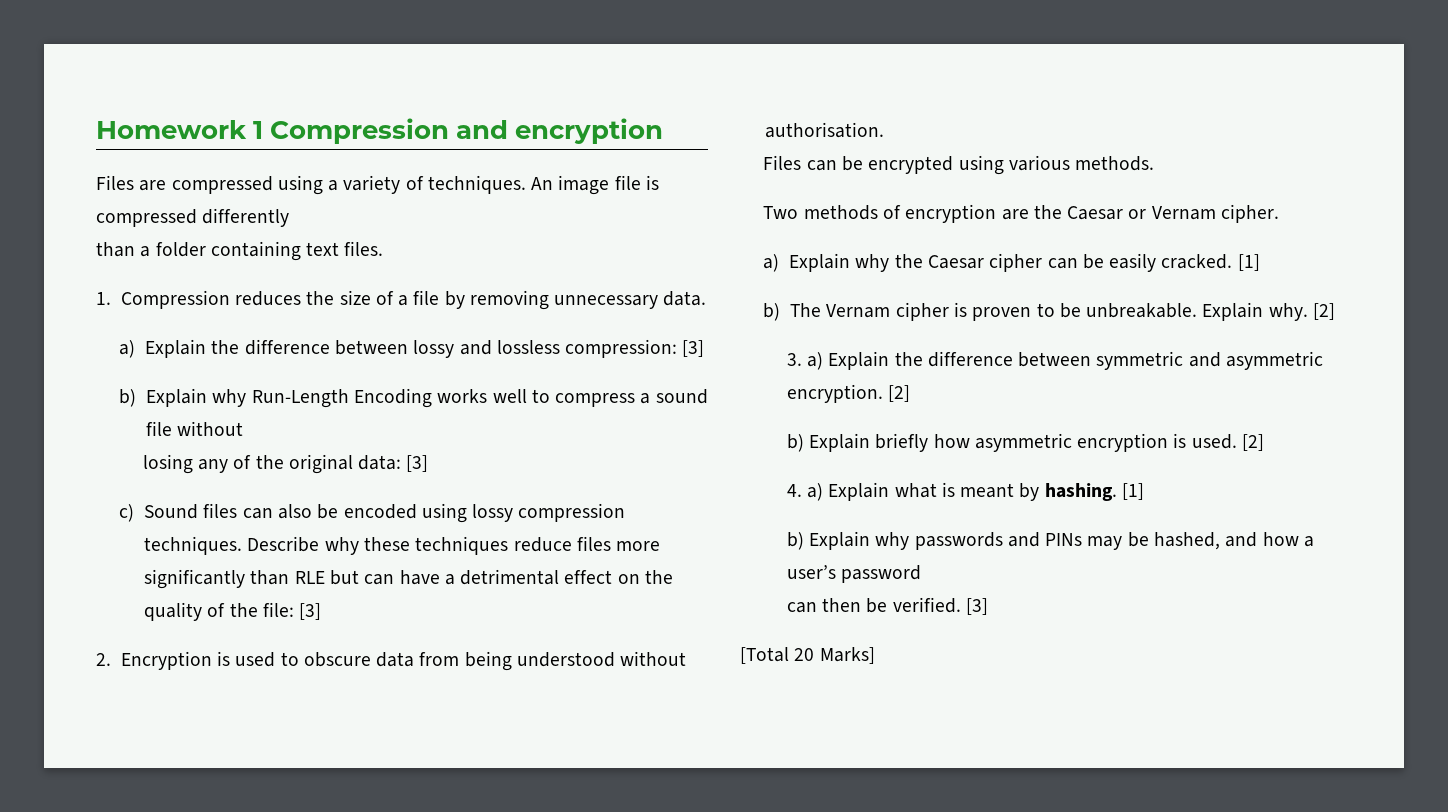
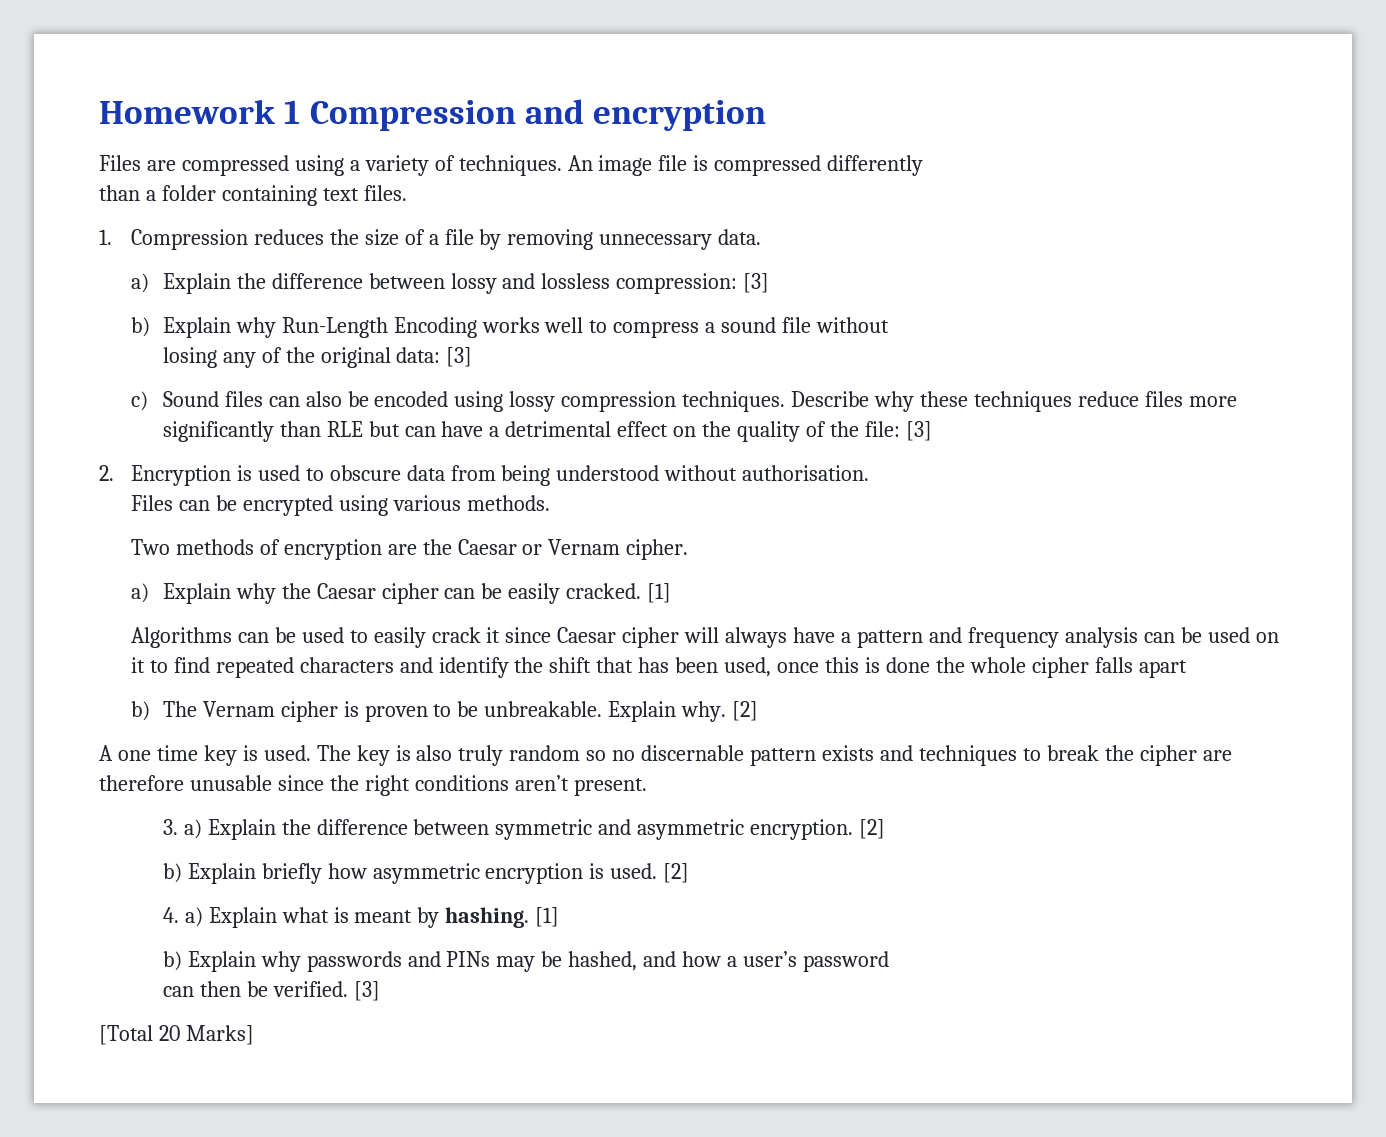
(1260, 262) none -> [130,627,1279,648] [130,657,1187,678] // Algorithms can be used to easily crack it since Caesar cipher will always have a pattern and frequency analysis can be used on it to find repeated characters and identify the shift that has been used, once this is done the whole cipher falls apart
(1335, 311) none -> [99,745,1232,766] [99,775,647,796] // A one time key is used. The key is also truly random so no discernable pattern exists and techniques to break the cipher are therefore unusable since the right conditions aren’t present.

